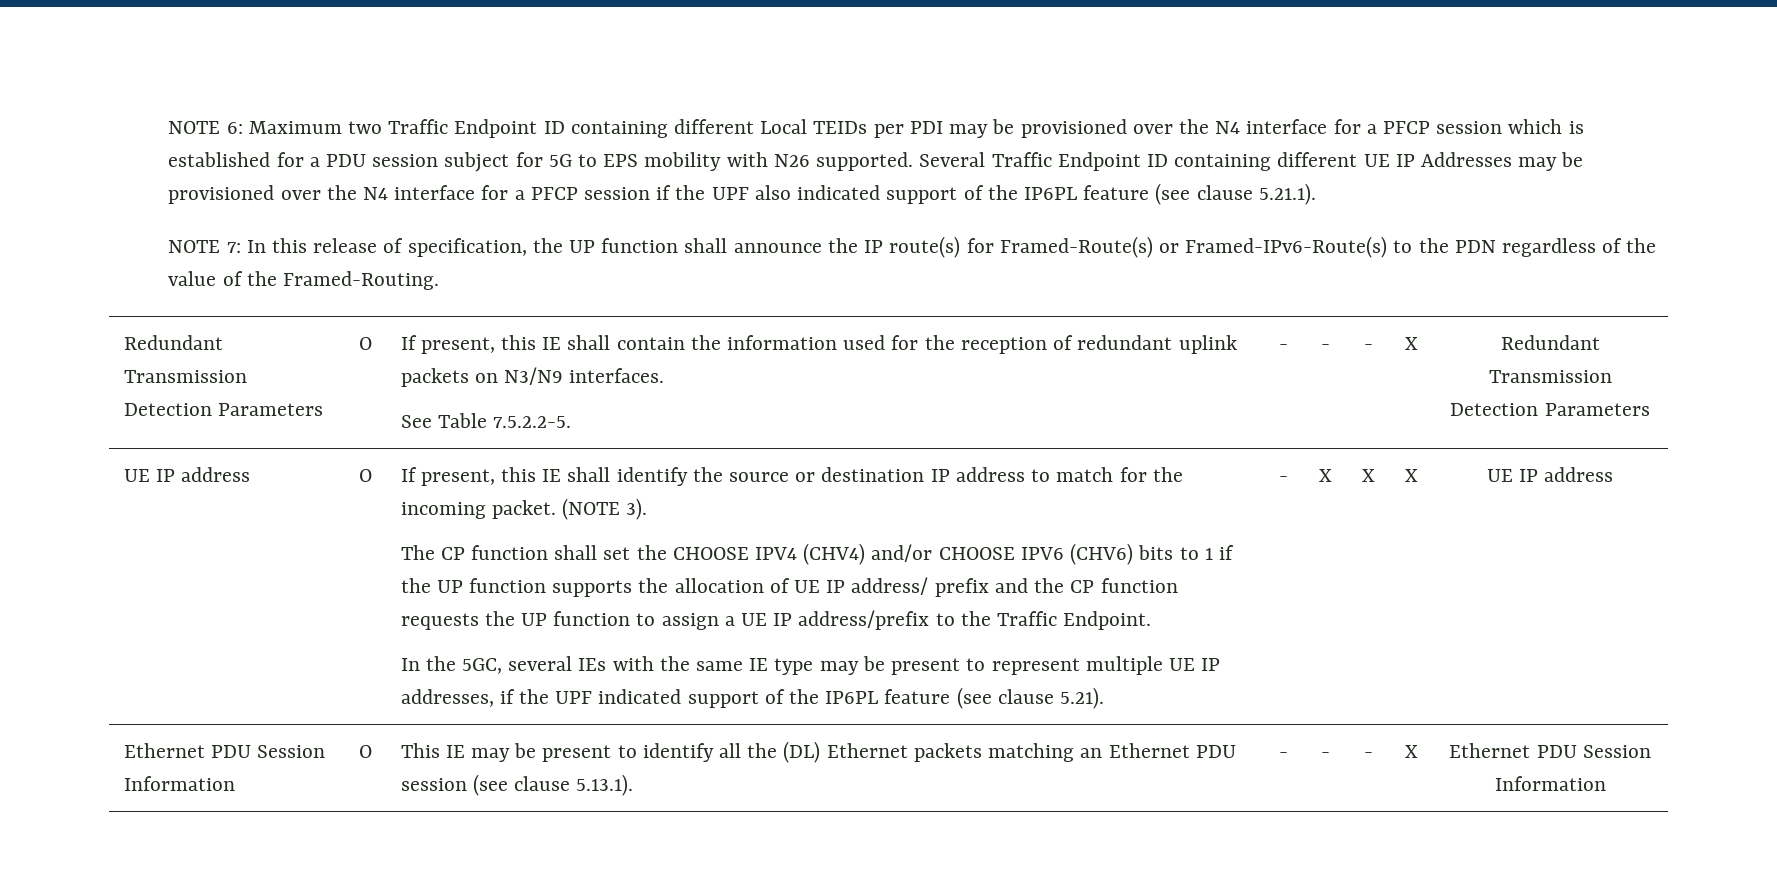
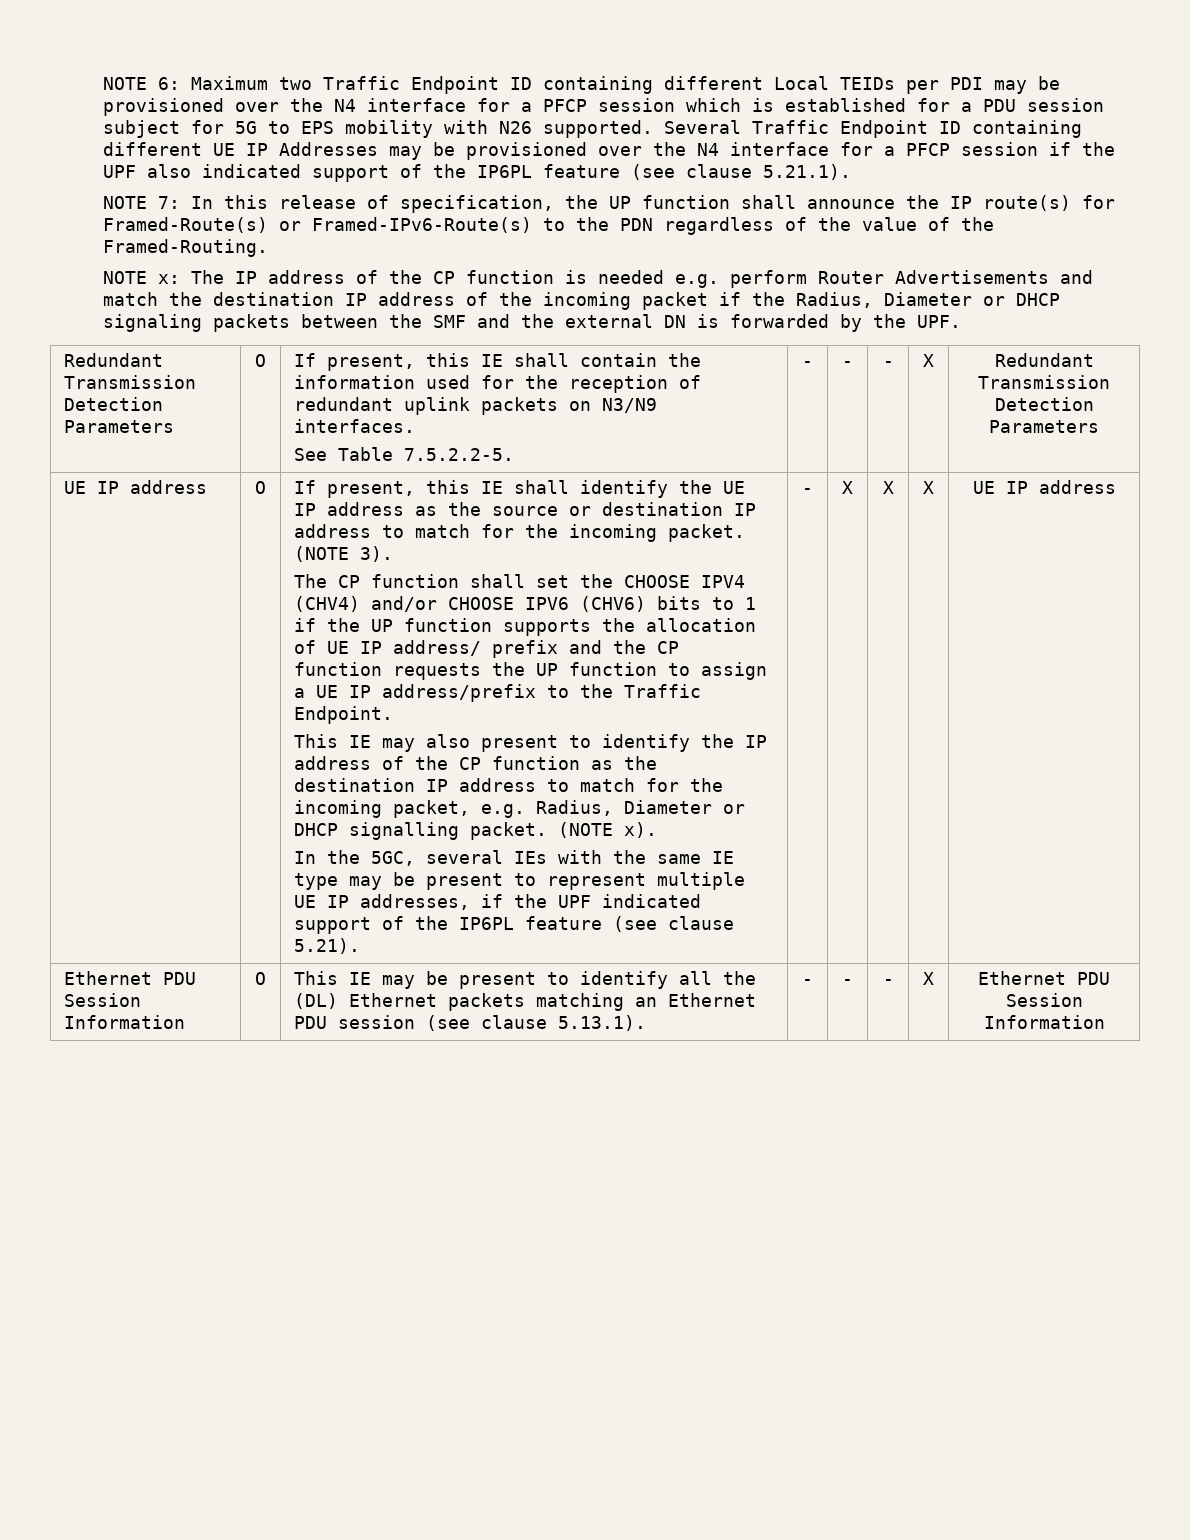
(439, 280) none -> [103,270,1094,288] [103,292,1061,310] [103,314,962,332] // NOTE x: The IP address of the CP function is needed e.g. perform Router Advertisements and match the destination IP address of the incoming packet if the Radius, Diameter or DHCP signaling packets between the SMF and the external DN is forwarded by the UPF.
(723, 474) none -> [723,481,746,494] [294,502,482,516] UE IP address as the
(1152, 620) none -> [294,734,768,752] [294,756,658,770] [294,778,724,792] [294,800,746,818] [294,822,658,840] // This IE may also present to identify the IP address of the CP function as the destination IP address to match for the incoming packet, e.g. Radius, Diameter or DHCP signalling packet. (NOTE x).

